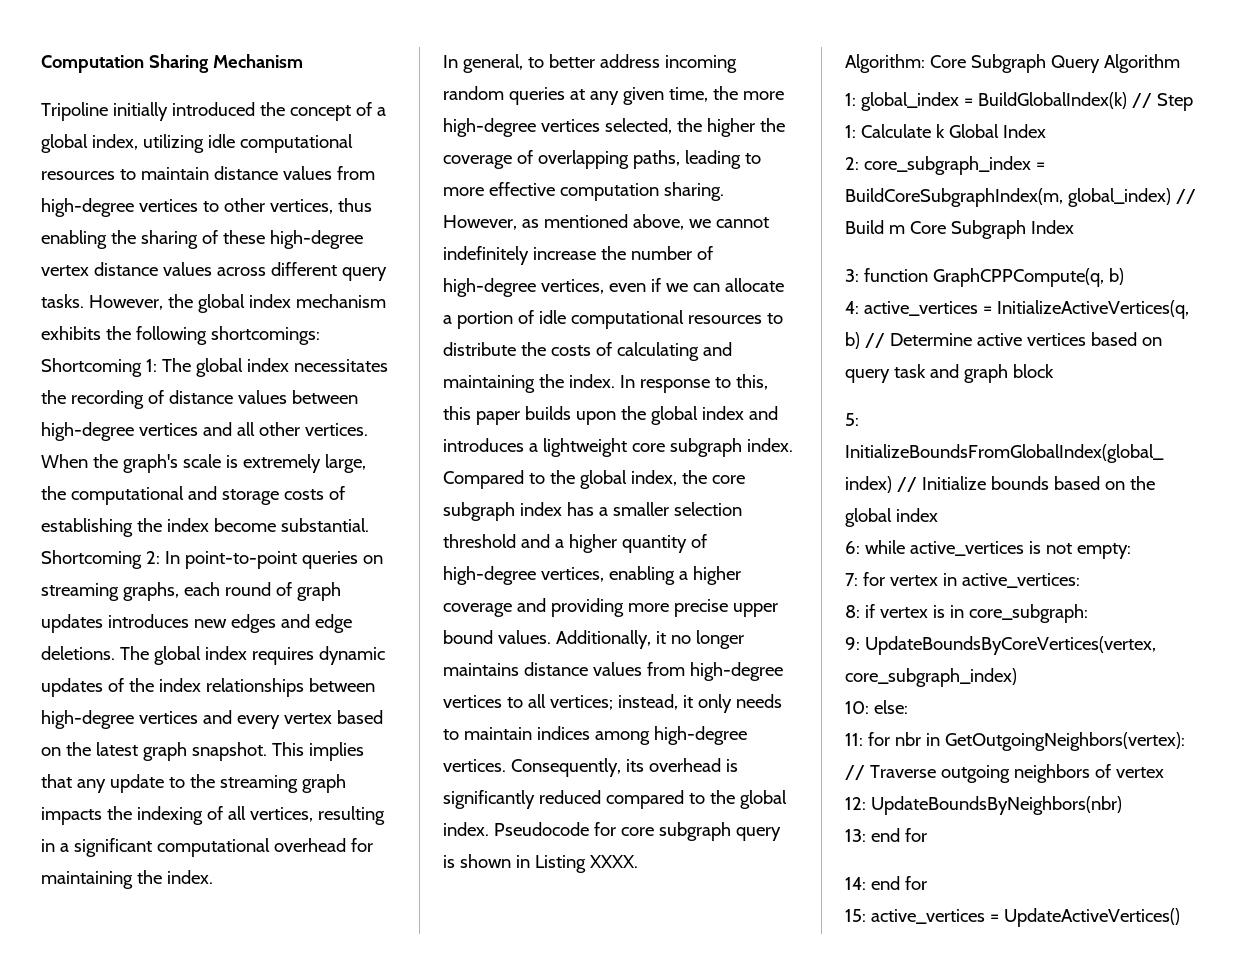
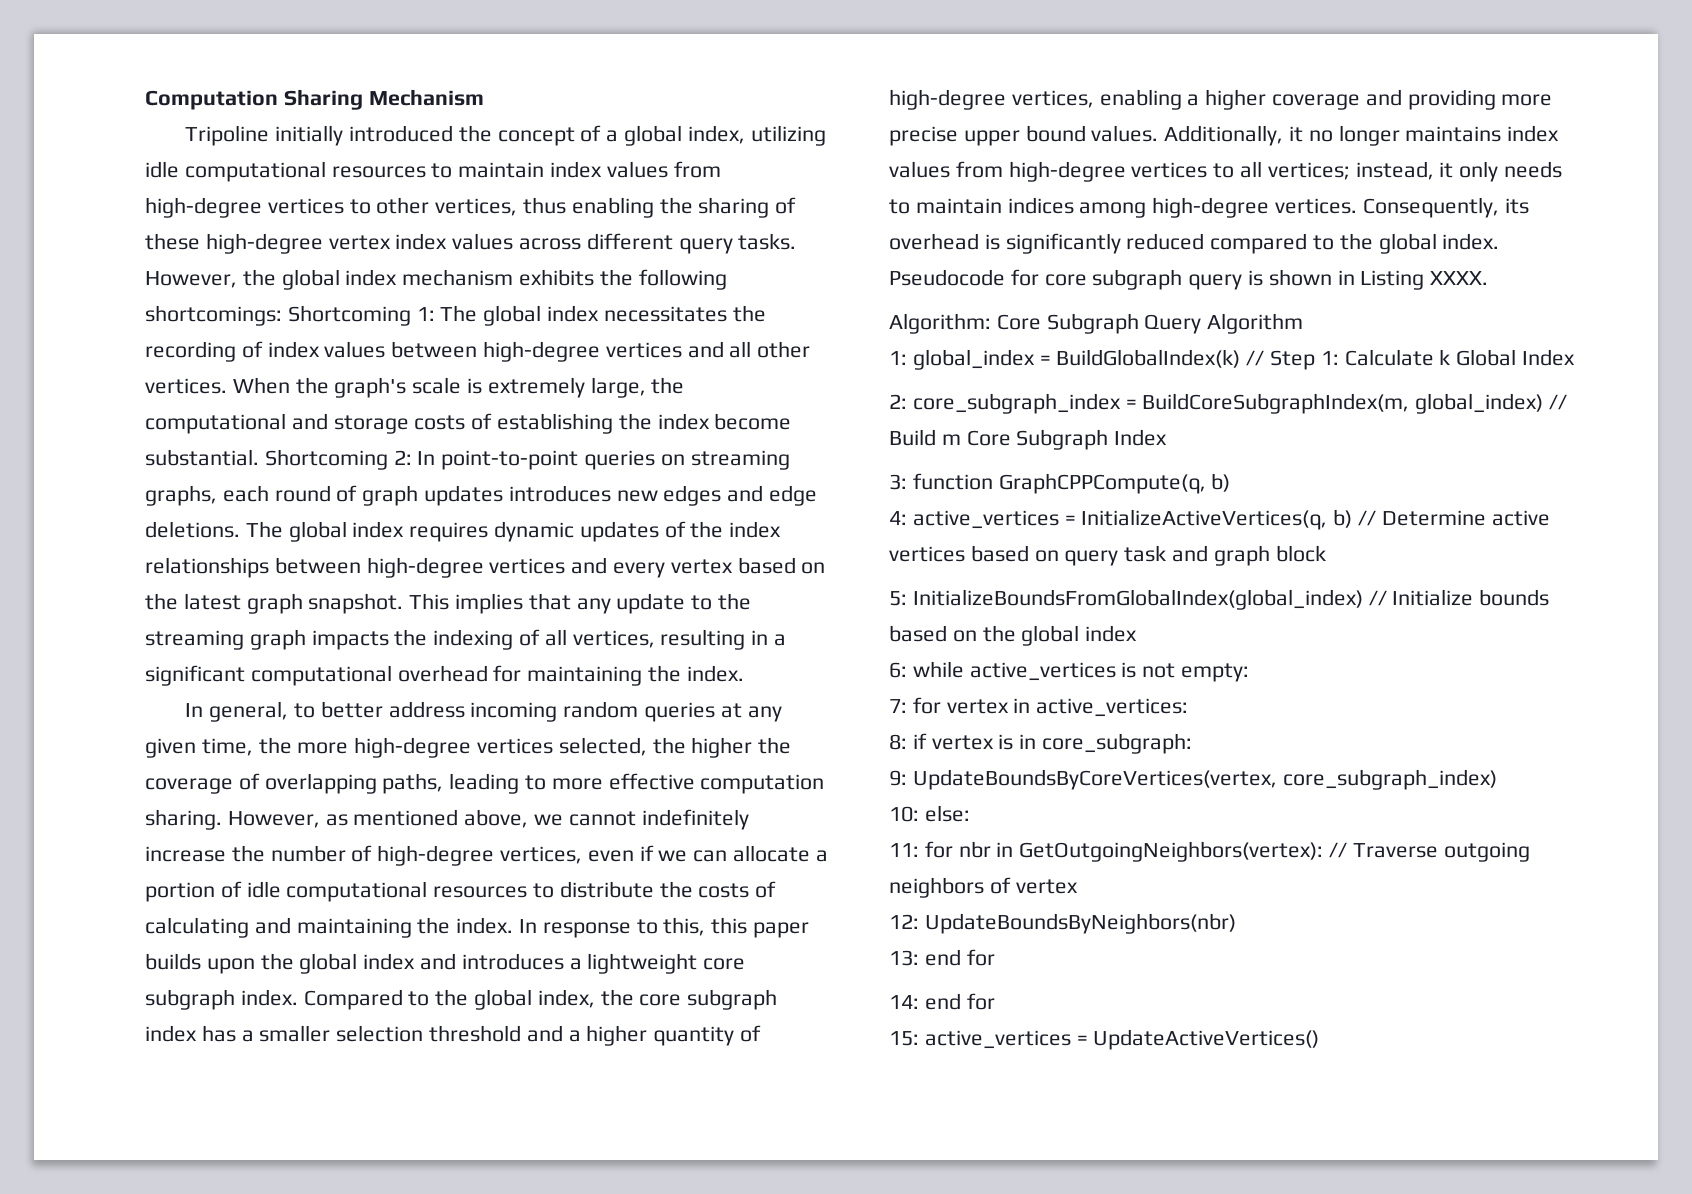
[213,166,278,180] distance -> [550,161,603,178] index
[93,262,158,276] distance -> [395,233,448,250] index
[168,390,233,404] distance -> [267,341,320,358] index
[523,662,588,676] distance -> [1507,125,1560,142] index

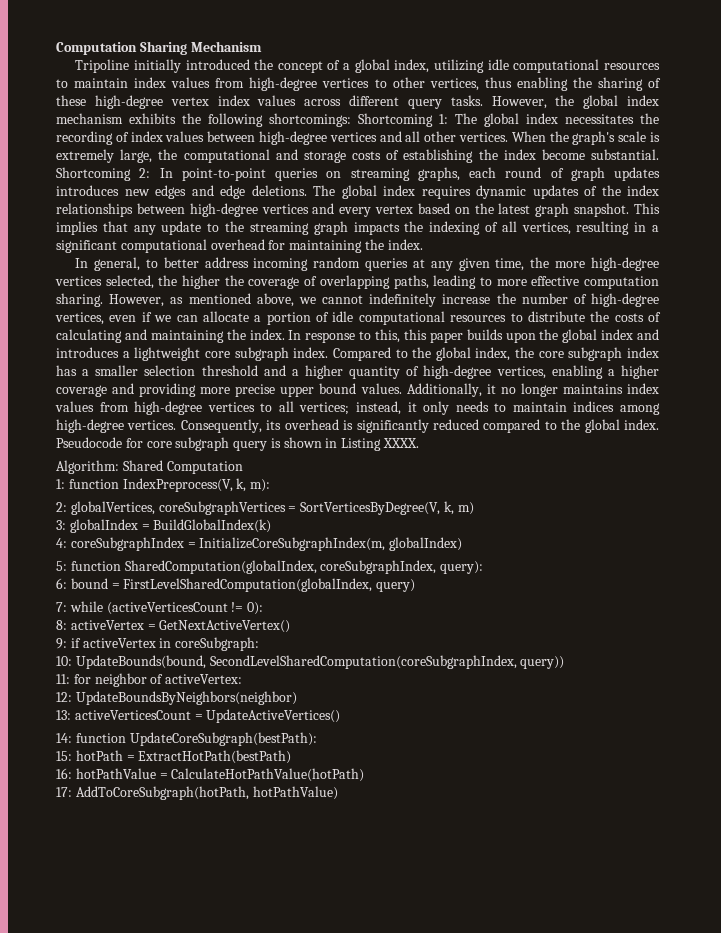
[996,313,1304,334] [889,349,1576,370] [889,393,1568,414] [889,429,1168,450] [889,473,1231,494] [889,509,1550,530] [889,545,1326,566] [889,589,1550,610] [889,625,1138,646] [889,661,1250,682] [889,697,1189,717] [889,733,1193,754] [889,769,1497,790] [889,805,970,822] [889,841,1530,862] [889,877,1078,898] Core Subgraph Query Algorithm // 1: global_index = BuildGlobalIndex(k) // Step 1: Calculate k Global Index // 2: core_subgraph_index = BuildCoreSubgraphIndex(m, global_index) // Build m Core Subgraph Index // 3: function GraphCPPCompute(q, b) // 4: active_vertices = InitializeActiveVertices(q, b) // Determine active vertices based on query task and graph block // 5: InitializeBoundsFromGlobalIndex(global_index) // Initialize bounds based on the global index // 6: while active_vertices is not empty: // 7: for vertex in active_vertices: // 8: if vertex is in core_subgraph: // 9: UpdateBoundsByCoreVertices(vertex, core_subgraph_index) // 10: else: // 11: for nbr in GetOutgoingNeighbors(vertex): // Traverse outgoing neighbors of vertex -> [122,460,243,474] [56,478,271,492] [56,501,474,515] [56,519,272,533] [56,537,463,551] [56,560,484,574] [56,578,416,592] [56,601,264,615] [56,620,291,633] [56,637,260,651] [56,655,565,669] [56,673,243,687] Shared Computation // 1: function IndexPreprocess(V, k, m): // 2: globalVertices, coreSubgraphVertices = SortVerticesByDegree(V, k, m) // 3: globalIndex = BuildGlobalIndex(k) // 4: coreSubgraphIndex = InitializeCoreSubgraphIndex(m, globalIndex) // 5: function SharedComputation(globalIndex, coreSubgraphIndex, query): // 6: bound = FirstLevelSharedComputation(globalIndex, query) // 7: while (activeVerticesCount != 0): // 8: activeVertex = GetNextActiveVertex() // 9: if activeVertex in coreSubgraph: // 10: UpdateBounds(bound, SecondLevelSharedComputation(coreSubgraphIndex, query)) // 11: for neighbor of activeVertex:
[924,913,1236,934] UpdateBoundsByNeighbors(nbr) -> [75,691,297,705] UpdateBoundsByNeighbors(neighbor)
[924,949,995,966] end for -> [74,709,341,723] activeVerticesCount = UpdateActiveVertices()
[924,993,995,1010] end for -> [75,732,317,746] function UpdateCoreSubgraph(bestPath):
[924,1029,1320,1050] active_vertices = UpdateActiveVertices() -> [75,750,292,764] [56,768,365,782] [56,786,338,800] hotPath = ExtractHotPath(bestPath) // 16: hotPathValue = CalculateHotPathValue(hotPath) // 17: AddToCoreSubgraph(hotPath, hotPathValue)

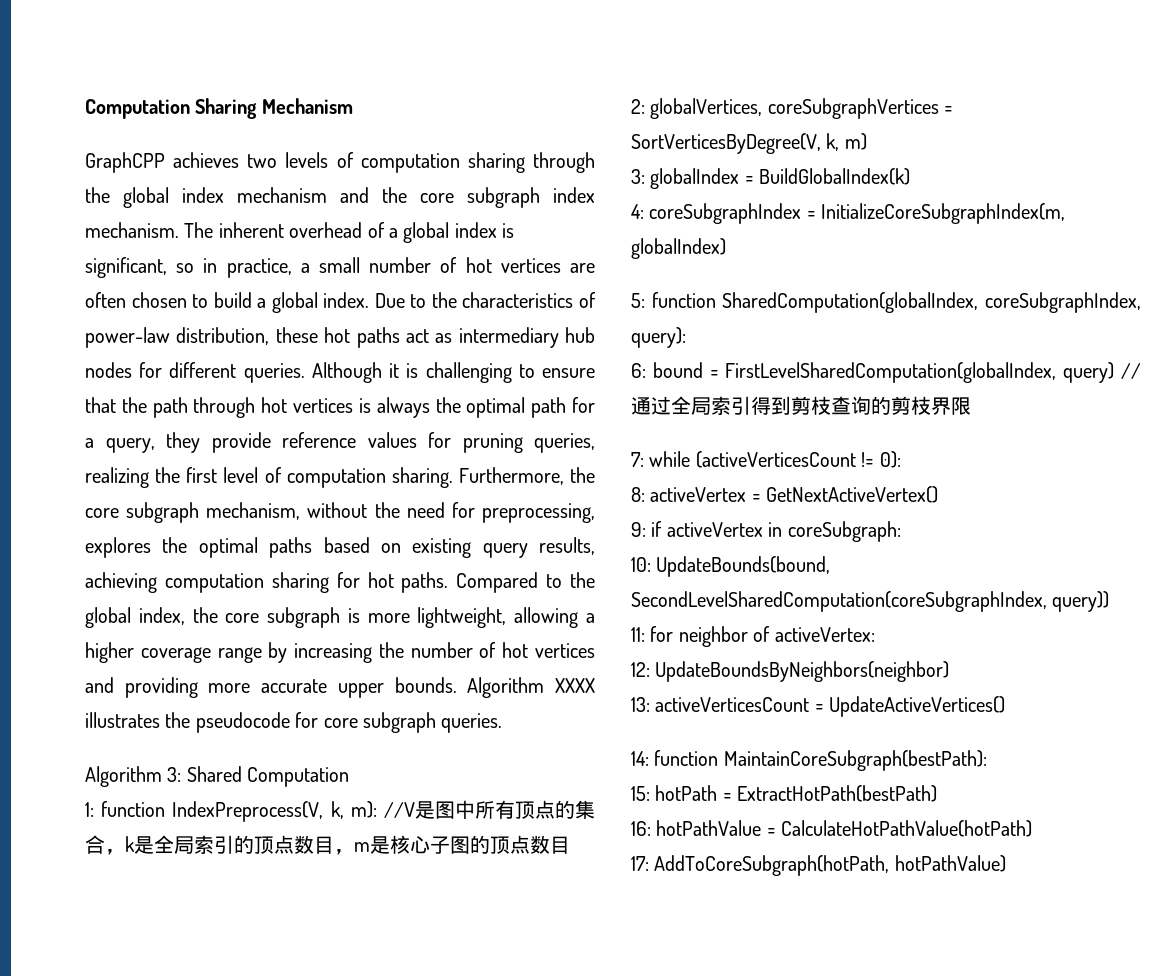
[75,59,660,73] [56,77,661,91] [56,95,659,109] [56,113,659,127] [56,131,660,145] [56,149,660,163] [56,167,660,181] [56,185,659,199] [56,203,661,217] [56,221,659,235] [56,239,423,253] [75,257,659,271] [55,275,659,289] [56,293,659,307] [55,311,661,325] [56,329,659,343] [56,347,329,361] Tripoline initially introduced the concept of a global index, utilizing idle computational resources to maintain index values from high-degree vertices to other vertices, thus enabling the sharing of these high-degree vertex index values across different query tasks. However, the global index mechanism exhibits the following shortcomings: Shortcoming 1: The global index necessitates the recording of index values between high-degree vertices and all other vertices. When the graph's scale is extremely large, the computational and storage costs of establishing the index become substantial. Shortcoming 2: In point-to-point queries on streaming graphs, each round of graph updates introduces new edges and edge deletions. The global index requires dynamic updates of the index relationships between high-degree vertices and every vertex based on the latest graph snapshot. This implies that any update to the streaming graph impacts the indexing of all vertices, resulting in a significant computational overhead for maintaining the index. // In general, to better address incoming random queries at any given time, the more high-degree vertices selected, the higher the coverage of overlapping paths, leading to more effective computation sharing. However, as mentioned above, we cannot indefinitely increase the number of high-degree vertices, even if we can allocate a portion of idle computational resources to distribute the costs of calculating and maintaining the index. In response to this, this paper builds upon the global index and introduces a lightweight core subgraph index. -> [85,152,595,173] [85,187,595,208] [85,222,515,243] [85,257,595,278] [85,292,597,313] [85,327,595,348] [85,362,595,383] [85,397,595,418] [85,432,595,453] [85,467,595,488] [85,502,596,523] [85,537,595,558] [85,572,449,593] GraphCPP achieves two levels of computation sharing through the global index mechanism and the core subgraph index mechanism. The inherent overhead of a global index is significant, so in practice, a small number of hot vertices are often chosen to build a global index. Due to the characteristics of power-law distribution, these hot paths act as intermediary hub nodes for different queries. Although it is challenging to ensure that the path through hot vertices is always the optimal path for a query, they provide reference values for pruning queries, realizing the first level of computation sharing. Furthermore, the core subgraph mechanism, without the need for preprocessing, explores the optimal paths based on existing query results, achieving computation sharing for hot paths.
[626,347,659,358] [56,365,659,379] [56,383,660,397] [55,401,660,415] [56,419,659,433] [56,437,420,451] [56,460,119,474] index has a smaller selection threshold and a higher quantity of high-degree vertices, enabling a higher coverage and providing more precise upper bound values. Additionally, it no longer maintains index values from high-degree vertices to all vertices; instead, it only needs to maintain indices among high-degree vertices. Consequently, its overhead is significantly reduced compared to the global index. Pseudocode for core subgraph query is shown in Listing XXXX. // Algorithm: -> [347,607,595,628] [85,642,595,663] [85,677,595,698] [85,712,503,733] [85,766,182,787] is more lightweight, allowing a higher coverage range by increasing the number of hot vertices and providing more accurate upper bounds. Algorithm XXXX illustrates the pseudocode for core subgraph queries. // Algorithm 3:
(271, 485) none -> [384,800,595,819] [85,835,570,855] //V是图中所有顶点的集合，k是全局索引的顶点数目，m是核心子图的顶点数目
(416, 585) none -> [1121,363,1142,379] [631,396,971,415] // 通过全局索引得到剪枝查询的剪枝界限
[129,732,317,746] UpdateCoreSubgraph(bestPath): -> [723,750,987,771] MaintainCoreSubgraph(bestPath):

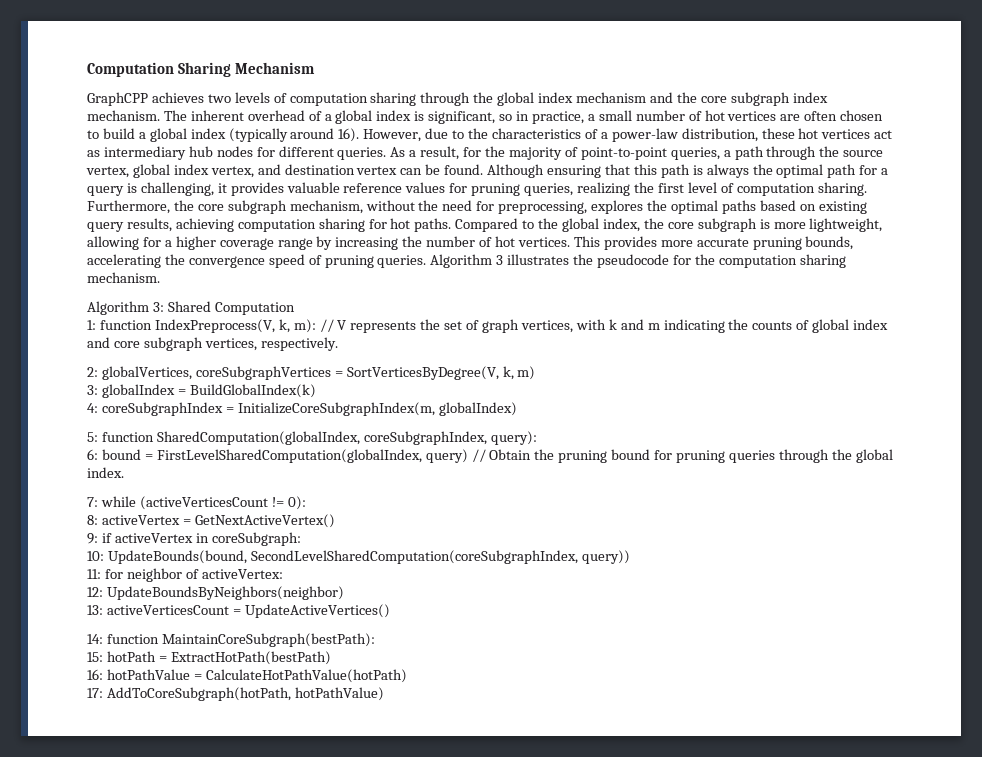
[323,292,405,308] index. Due -> [190,128,449,142] index (typically around 16). However, due
(597, 300) none -> [600,132,608,139] a
[356,327,400,348] paths -> [821,129,871,139] vertices
[311,362,595,383] [85,397,354,418] Although it is challenging to ensure that the path through hot vertices -> [390,146,884,160] [86,164,690,178] As a result, for the majority of point-to-point queries, a path through the source vertex, global index vertex, and destination vertex can be found. Although ensuring that this path
[105,432,271,453] query, they provide -> [87,182,340,196] query is challenging, it provides valuable
(579, 617) none -> [142,237,161,247] for
[535,643,595,658] [85,677,595,698] [85,712,503,733] vertices and providing more accurate upper bounds. Algorithm XXXX illustrates the pseudocode for core subgraph queries. -> [517,236,854,250] [87,254,846,268] [87,272,160,283] vertices. This provides more accurate pruning bounds, accelerating the convergence speed of pruning queries. Algorithm 3 illustrates the pseudocode for the computation sharing mechanism.
[384,800,595,819] [85,835,570,855] //V是图中所有顶点的集合，k是全局索引的顶点数目，m是核心子图的顶点数目 -> [319,319,889,333] [87,337,338,351] // V represents the set of graph vertices, with k and m indicating the counts of global index and core subgraph vertices, respectively.
[631,396,971,415] 通过全局索引得到剪枝查询的剪枝界限 -> [489,449,893,463] [87,467,124,478] Obtain the pruning bound for pruning queries through the global index.

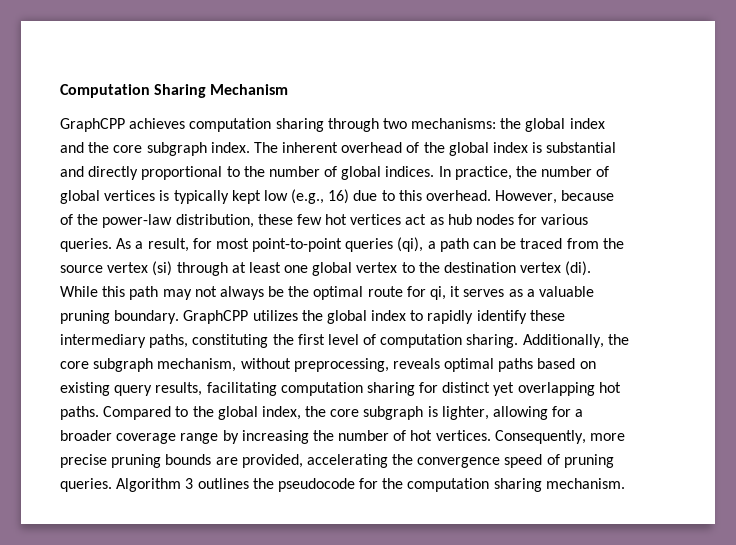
[207,92,287,103] two levels of -> (186, 123) none
[473,92,647,106] the global index mechanism -> [382,118,605,132] two mechanisms: the global index
[792,92,828,103] [87,110,160,121] index mechanism. -> [210,142,250,153] index.
[324,114,332,121] a -> [423,142,445,153] the
[428,110,884,124] [87,128,608,142] significant, so in practice, a small number of hot vertices are often chosen to build a global index (typically around 16). However, due to the characteristics of a -> [546,142,617,153] [60,166,610,180] [60,189,615,204] [60,214,99,225] substantial and directly proportional to the number of global indices. In practice, the number of global vertices is typically kept low (e.g., 16) due to this overhead. However, because of the
(795, 133) none -> [296,214,322,225] few
[103,146,186,160] intermediary -> (444, 221) none
[278,146,334,157] different -> [541,214,589,225] various
[485,146,884,160] [86,164,889,178] [87,182,631,196] the majority of point-to-point queries, a path through the source vertex, global index vertex, and destination vertex can be found. Although ensuring that this path is always the optimal path for a query is challenging, it provides valuable reference values for pruning queries, realizing -> [215,237,624,252] [60,261,592,276] [60,286,594,300] [60,310,565,324] [60,334,269,348] most point-to-point queries (qi), a path can be traced from the source vertex (si) through at least one global vertex to the destination vertex (di). While this path may not always be the optimal route for qi, it serves as a valuable pruning boundary. GraphCPP utilizes the global index to rapidly identify these intermediary paths, constituting
[87,200,170,214] Furthermore, -> [522,334,604,348] Additionally,
[418,200,668,214] the need for preprocessing, explores the -> [293,358,440,372] preprocessing, reveals
[175,218,234,232] achieving -> [206,382,277,396] facilitating
(387, 224) none -> [442,382,595,396] distinct yet overlapping
[773,218,883,232] more lightweight, -> [441,406,489,420] lighter,
[175,236,216,250] higher -> [60,430,112,441] broader
[573,236,854,250] This provides more accurate pruning bounds, -> [494,430,626,444] [60,454,303,468] Consequently, more precise pruning bounds are provided,
[507,254,570,265] illustrates -> [197,478,249,489] outlines
[87,301,295,315] [87,319,889,333] [87,337,338,351] [87,366,536,380] [87,384,316,398] [87,402,517,416] [87,431,537,445] [87,449,893,463] [87,467,124,478] [87,496,306,510] [87,514,335,528] [87,532,301,546] [87,550,630,564] [87,568,283,582] [87,586,344,600] [87,604,390,618] [87,633,375,647] [87,651,331,665] [87,669,407,683] [87,687,384,701] // Algorithm 3: Shared Computation // 1: function IndexPreprocess(V, k, m): // V represents the set of graph vertices, with k and m indicating the counts of global index and core subgraph vertices, respectively. // 2: globalVertices, coreSubgraphVertices = SortVerticesByDegree(V, k, m) // 3: globalIndex = BuildGlobalIndex(k) // 4: coreSubgraphIndex = InitializeCoreSubgraphIndex(m, globalIndex) // 5: function SharedComputation(globalIndex, coreSubgraphIndex, query): // 6: bound = FirstLevelSharedComputation(globalIndex, query) // Obtain the pruning bound for pruning queries through the global index. // 7: while (activeVerticesCount != 0): // 8: activeVertex = GetNextActiveVertex() // 9: if activeVertex in coreSubgraph: // 10: UpdateBounds(bound, SecondLevelSharedComputation(coreSubgraphIndex, query)) // 11: for neighbor of activeVertex: // 12: UpdateBoundsByNeighbors(neighbor) // 13: activeVerticesCount = UpdateActiveVertices() // 14: function MaintainCoreSubgraph(bestPath): // 15: hotPath = ExtractHotPath(bestPath) // 16: hotPathValue = CalculateHotPathValue(hotPath) // 17: AddToCoreSubgraph(hotPath, hotPathValue) -> (625, 483) none

